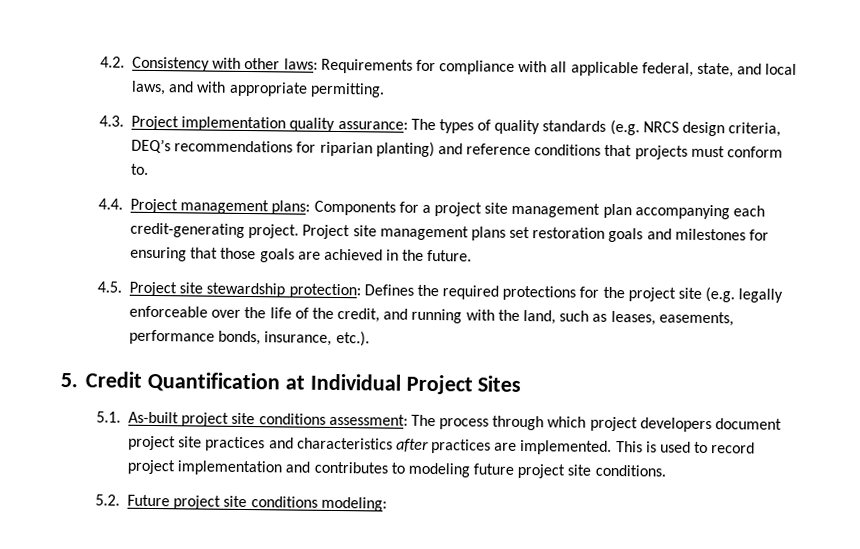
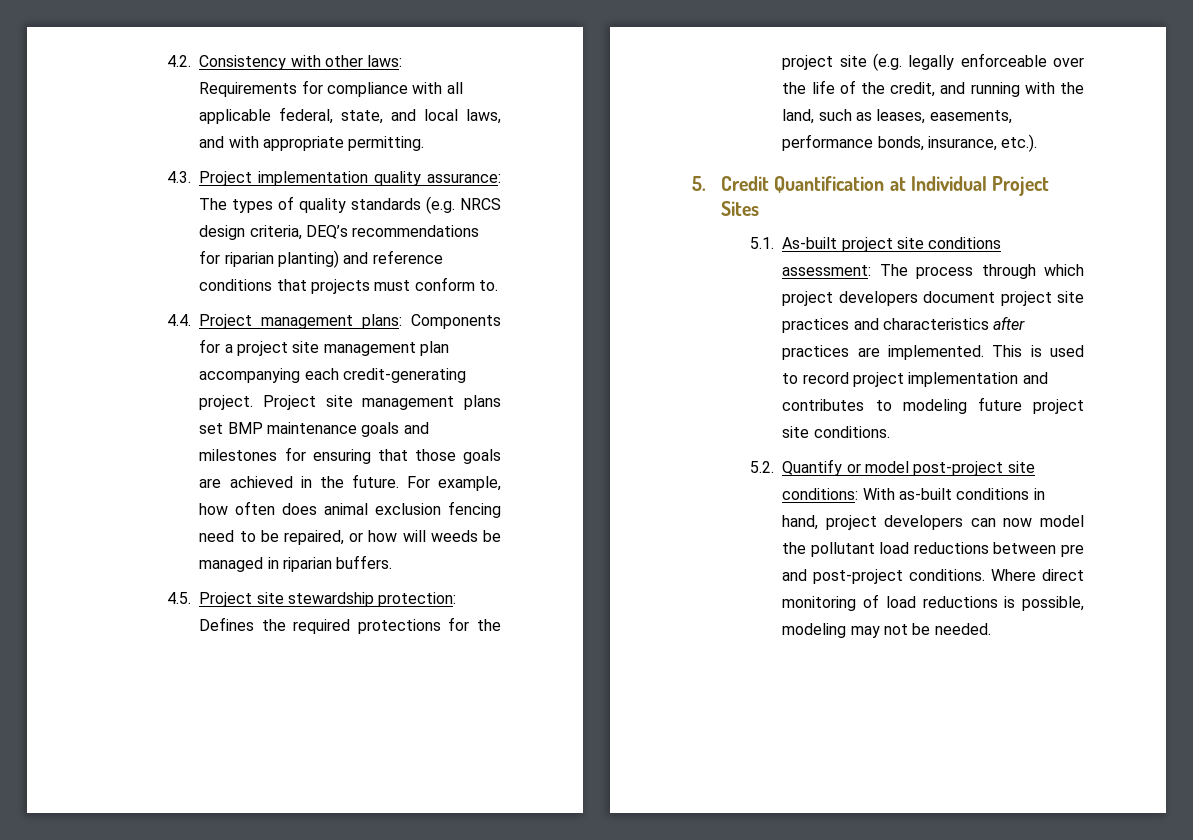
[532,227,606,239] restoration -> [227,422,358,434] BMP maintenance
(473, 255) none -> [406,476,502,491] [199,501,501,518] [199,530,502,545] [199,555,393,572] For example, how often does animal exclusion fencing need to be repaired, or how will weeds be managed in riparian buffers.
[126,494,387,512] Future project site conditions modeling: -> [782,459,1035,476] [782,488,1045,500] [782,515,1084,530] [782,542,1084,557] [782,569,1084,584] [782,594,1084,611] [782,623,991,638] Quantify or model post-project site conditions: With as-built conditions in hand, project developers can now model the pollutant load reductions between pre and post-project conditions. Where direct monitoring of load reductions is possible, modeling may not be needed.

